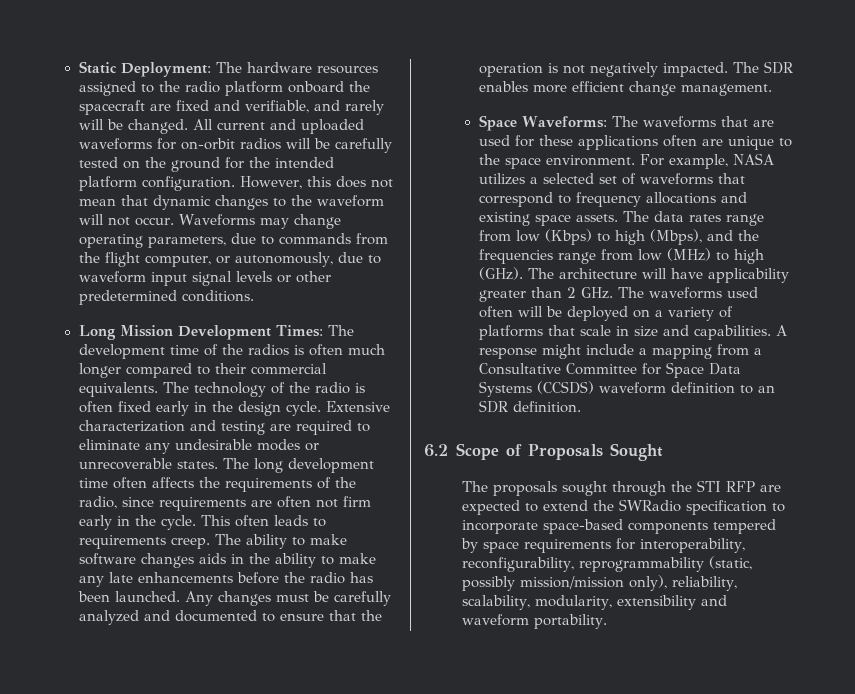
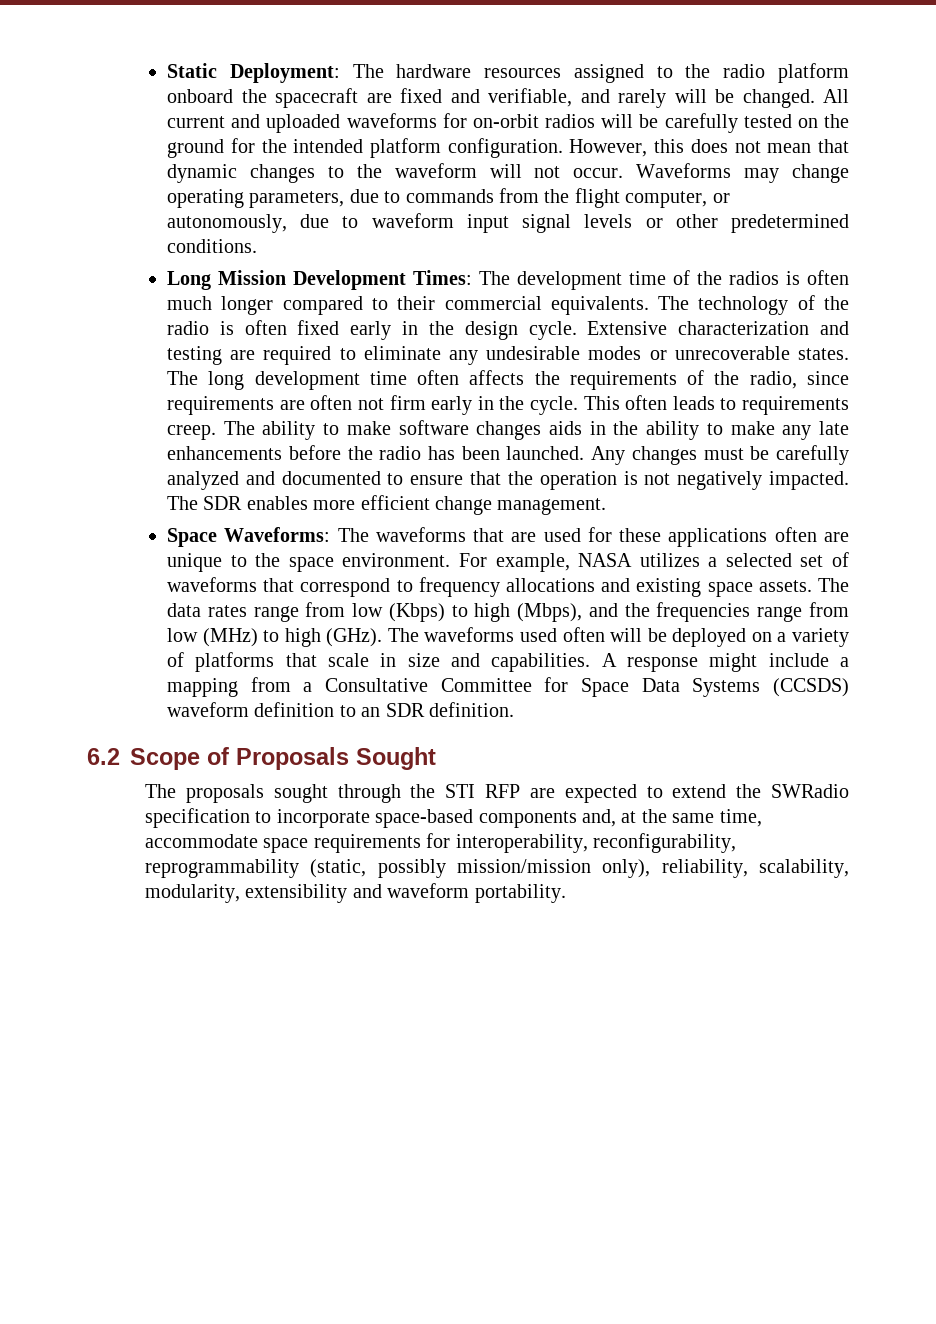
[558,268,789,283] [478,287,644,302] architecture will have applicability greater than 2 GHz. The -> (419, 635) none
[713,519,777,534] [461,538,479,553] tempered by -> [582,809,762,827] [145,834,259,848] and, at the same time, accommodate

